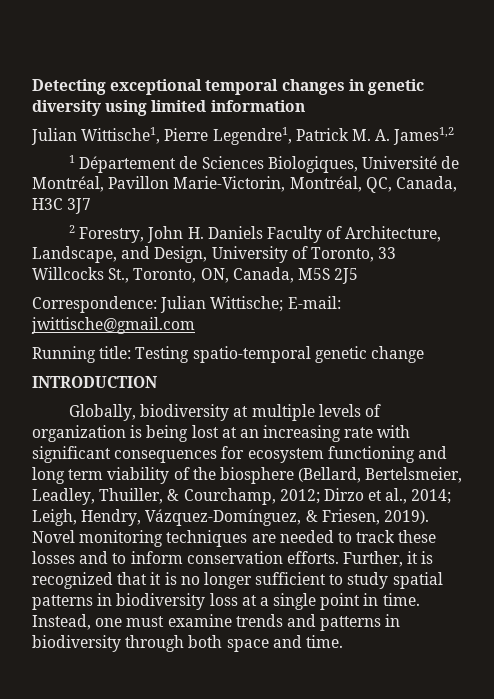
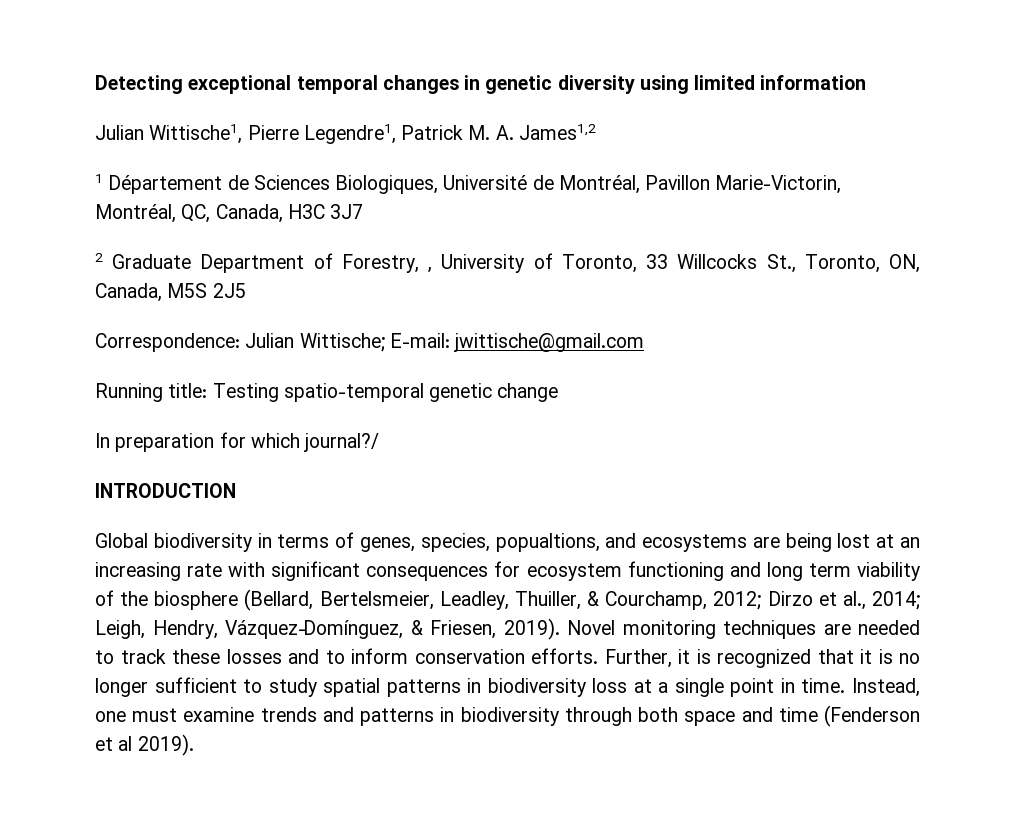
[79,226,442,243] [32,246,208,263] Forestry, John H. Daniels Faculty of Architecture, Landscape, and Design, -> [112,253,433,273] Graduate Department of Forestry, ,
[32,376,157,388] [69,404,381,421] [32,425,143,442] INTRODUCTION // Globally, biodiversity at multiple levels of organization is -> [95,432,380,452] [95,483,236,498] [95,532,780,552] In preparation for which journal?/ // INTRODUCTION // Global biodiversity in terms of genes, species, popualtions, and ecosystems are
[305,635,343,648] time. -> [778,705,921,727] [95,734,194,756] time (Fenderson et al 2019).

